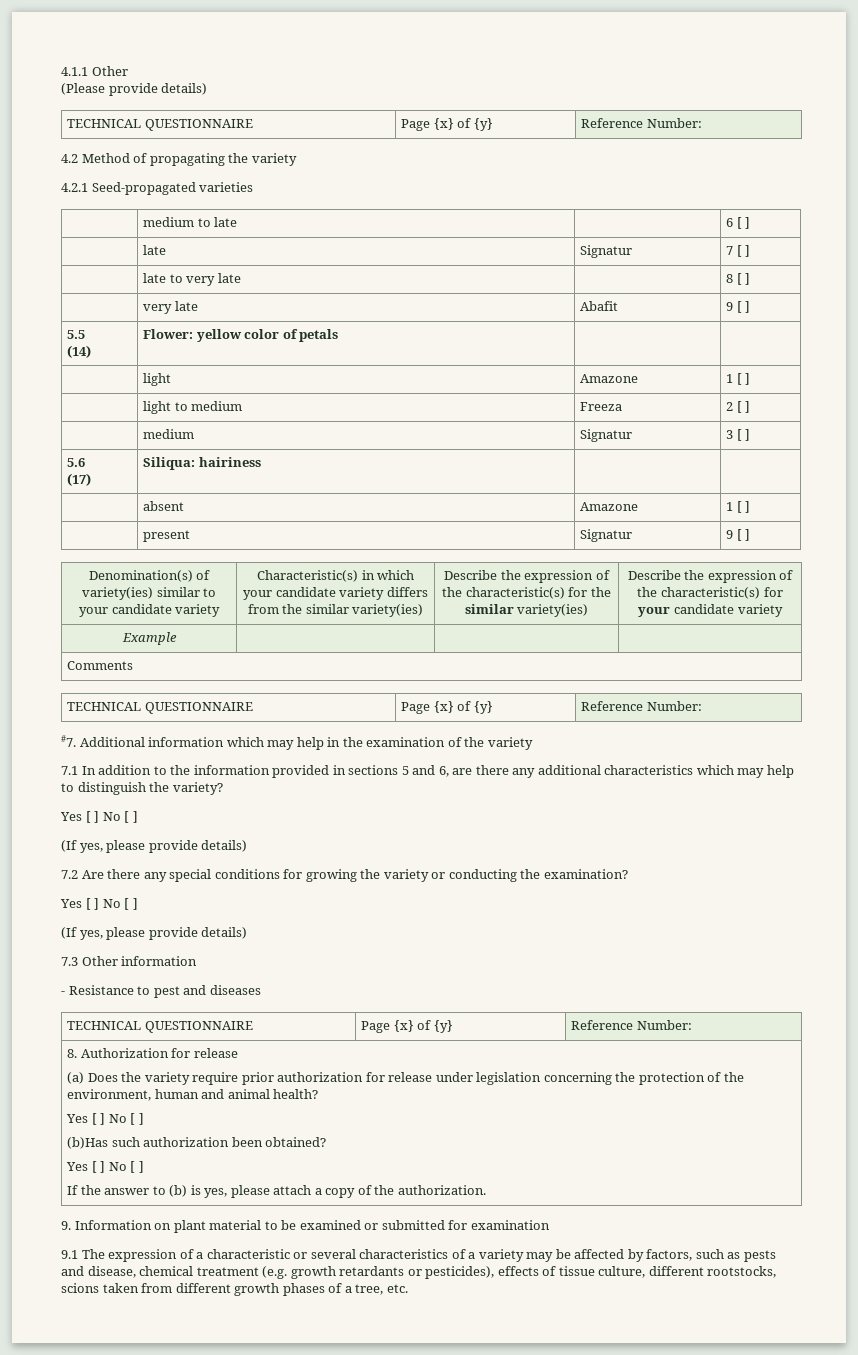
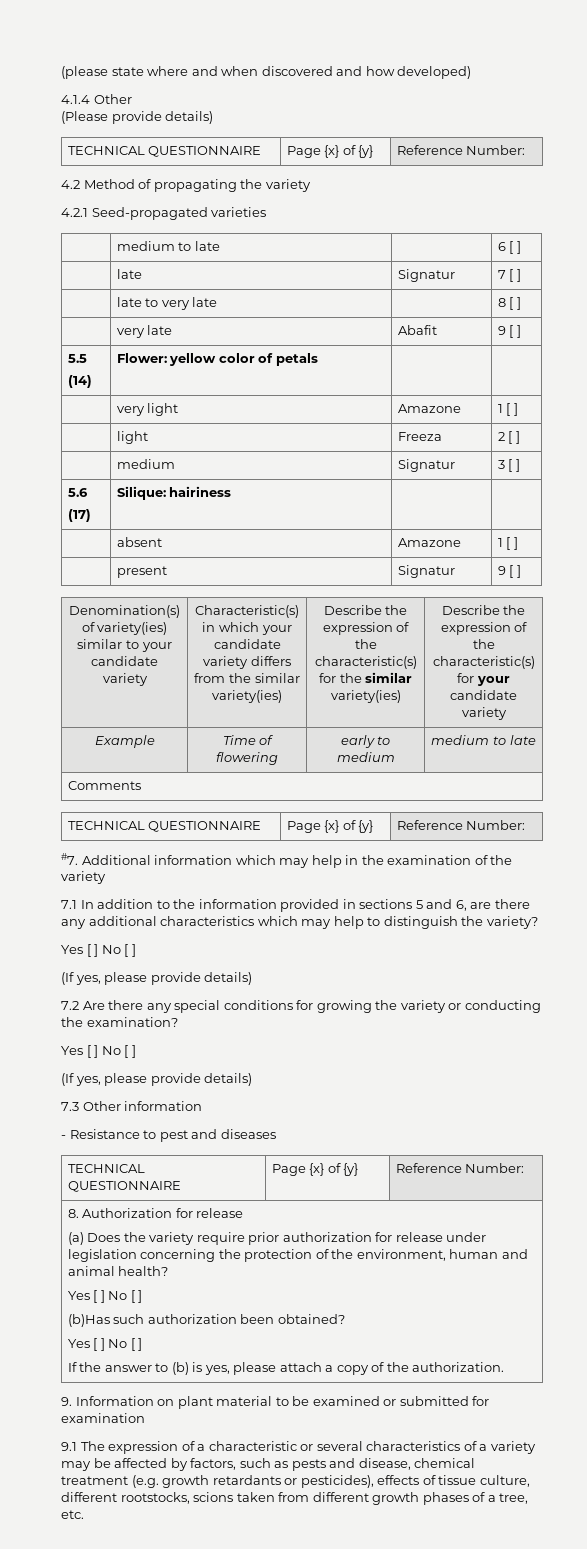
[61,67,88,76] 4.1.1 -> [61,66,472,79] [61,95,90,104] (please state where and when discovered and how developed) // 4.1.4
(339, 335) none -> [116,406,145,416] very
[174,401,243,411] to medium -> (148, 437) none
[143,457,196,470] Siliqua: -> [116,486,166,500] Silique:
(177, 638) | | -> [222,735,275,745] [216,752,278,765] [340,735,391,748] [336,752,395,762] [431,735,536,745] Time of flowering | early to medium | medium to late

